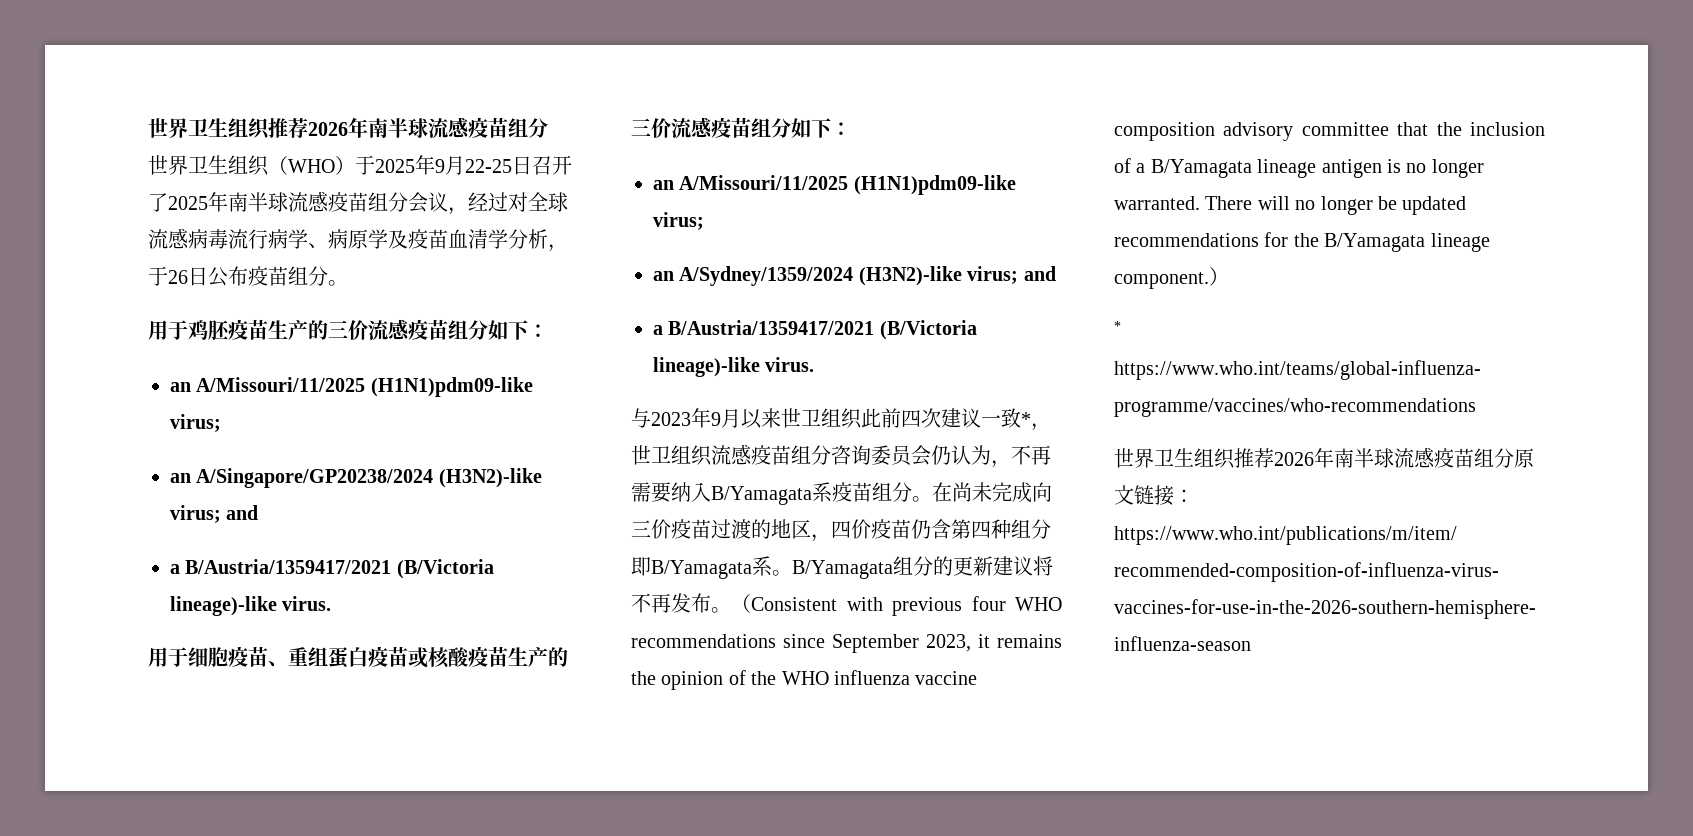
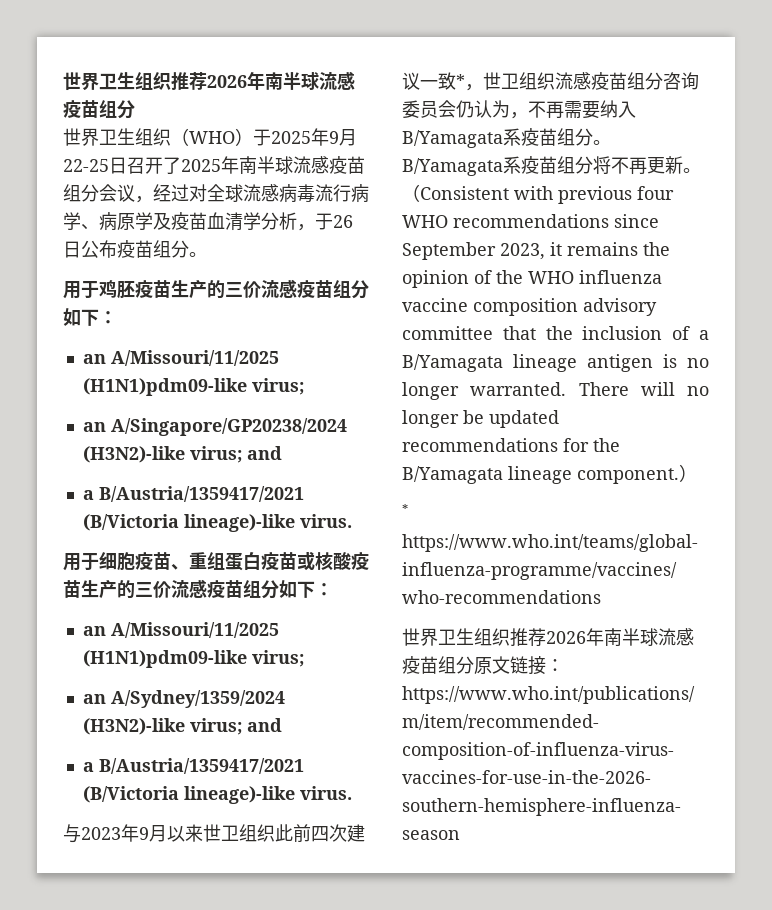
[932,482,1052,503] [631,519,1051,542] [631,556,1053,579] [631,593,711,613] 在尚未完成向三价疫苗过渡的地区，四价疫苗仍含第四种组分即B/Yamagata系。B/Yamagata组分的更新建议将不再发布 -> [402,156,683,176] B/Yamagata系疫苗组分将不再更新

